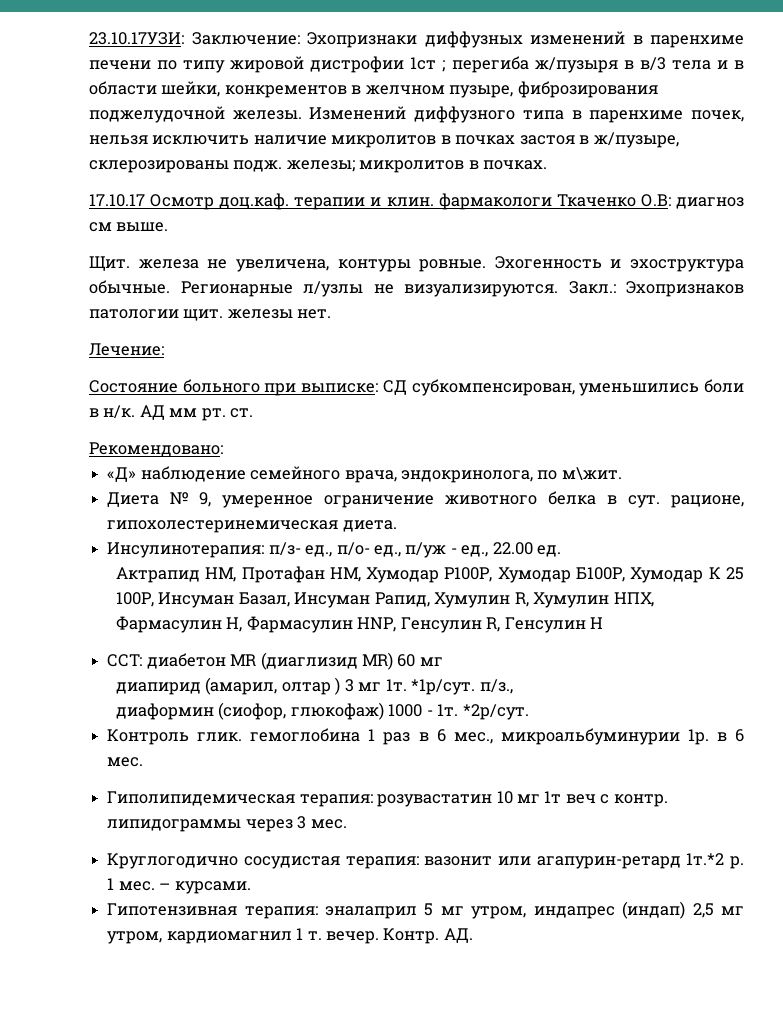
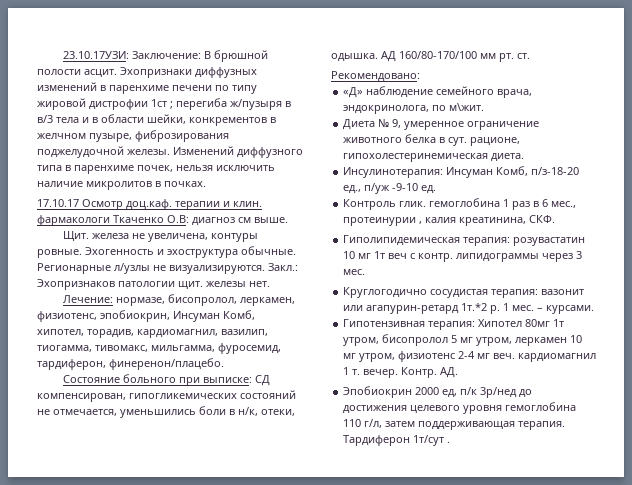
(300, 38) none -> [204,50,269,62] [37,69,117,78] В брюшной полости асцит.
[455,132,679,148] [89,160,479,173] почках застоя в ж/пузыре, склерозированы подж. железы; микролитов в -> (161, 184) none
(164, 349) none -> [116,294,296,306] [37,310,255,322] [37,329,268,338] [37,343,281,354] [37,358,224,370] нормазе, бисопролол, леркамен, физиотенс, эпобиокрин, Инсуман Комб, хипотел, торадив, кардиомагнил, вазилип, тиогамма, тивомакс, мильгамма, фуросемид, тардиферон, финеренон/плацебо.
[411,379,744,396] [89,405,165,420] субкомпенсирован, уменьшились боли в н/к. АД -> [37,390,296,402] [37,406,295,418] [331,51,477,62] компенсирован, гипогликемических состояний не отмечается, уменьшились боли в н/к, отеки, одышка. АД 160/80-170/100
[268,542,562,558] [115,566,744,583] [115,592,654,608] [115,616,604,633] [107,652,443,670] [115,677,513,695] [115,702,529,720] п/з- ед., п/о- ед., п/уж - ед., 22.00 ед. // Актрапид НМ, Протафан НМ, Хумодар Р100Р, Хумодар Б100Р, Хумодар К 25 100Р, Инсуман Базал, Инсуман Рапид, Хумулин R, Хумулин НПХ, Фармасулин Н, Фармасулин НNР, Генсулин R, Генсулин Н // ССТ: диабетон МR (диаглизид МR) 60 мг // диапирид (амарил, олтар ) 3 мг 1т. *1р/сут. п/з., // диаформин (сиофор, глюкофаж) 1000 - 1т. *2р/сут. -> [446,166,580,178] [343,183,437,194] Инсуман Комб, п/з-18-20 ед., п/уж -9-10 ед.
[500,728,745,745] [107,757,144,767] микроальбуминурии 1р. в 6 мес. -> [343,215,556,226] протеинурии , калия креатинина, СКФ.
[325,901,745,919] [107,931,163,944] эналаприл 5 мг утром, индапрес (индап) 2,5 мг утром, -> [478,319,565,327] [343,334,583,346] [343,351,516,362] Хипотел 80мг 1т утром, бисопролол 5 мг утром, леркамен 10 мг утром, физиотенс 2-4 мг веч.
(473, 935) none -> [343,386,533,398] [343,402,577,414] [343,419,566,430] [343,435,451,446] // Эпобиокрин 2000 ед, п/к 3р/нед до достижения целевого уровня гемоглобина 110 г/л, затем поддерживающая терапия. Тардиферон 1т/сут .

